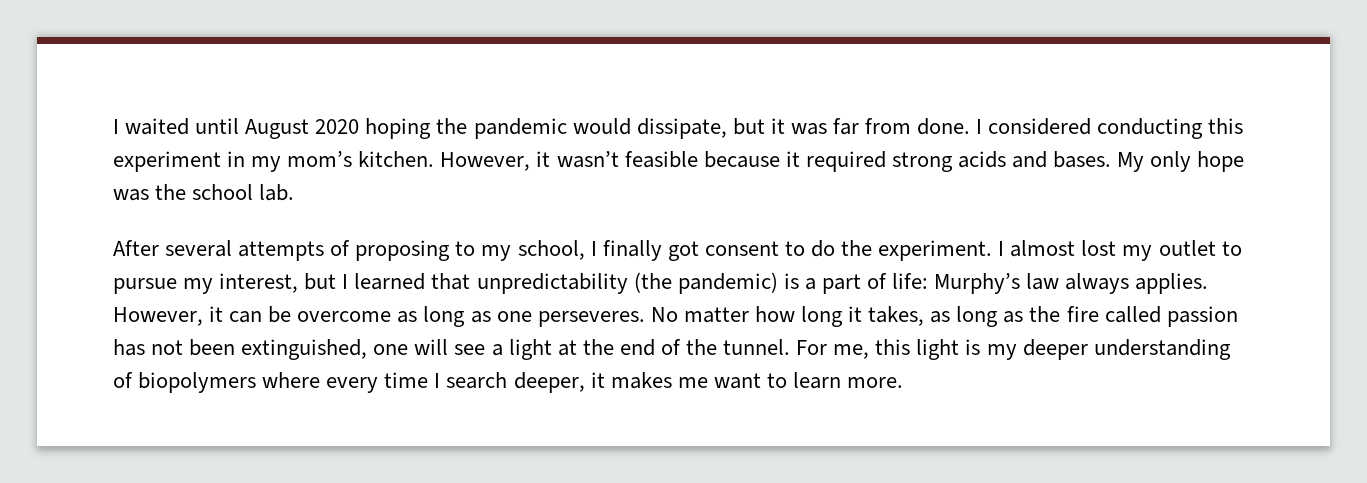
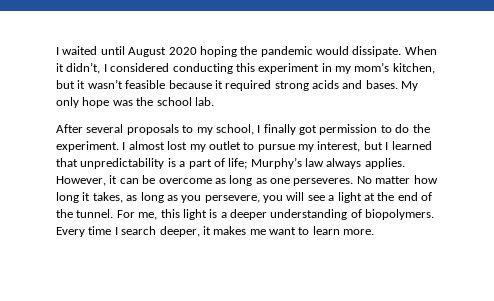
[636,118,971,139] dissipate, but it was far from done. -> [352,46,437,57] [56,62,101,74] dissipate. When it didn’t,
[358,151,531,171] kitchen. However, -> [392,63,435,74] [56,80,75,89] kitchen, but
[238,240,451,261] attempts of proposing -> [126,124,179,135] proposals
[704,241,779,256] consent -> [319,124,378,135] permission
[633,272,778,294] (the pandemic) -> (165, 163) none
[892,273,929,289] life: -> [228,158,248,169] life;
[1029,306,1238,327] [113,339,409,360] the fire called passion has not been extinguished, one -> [181,195,283,203] you persevere, you
[986,344,1017,360] my -> [220,212,227,218] a
[138,372,379,393] biopolymers where every -> [365,209,435,220] [56,227,85,237] biopolymers. Every

